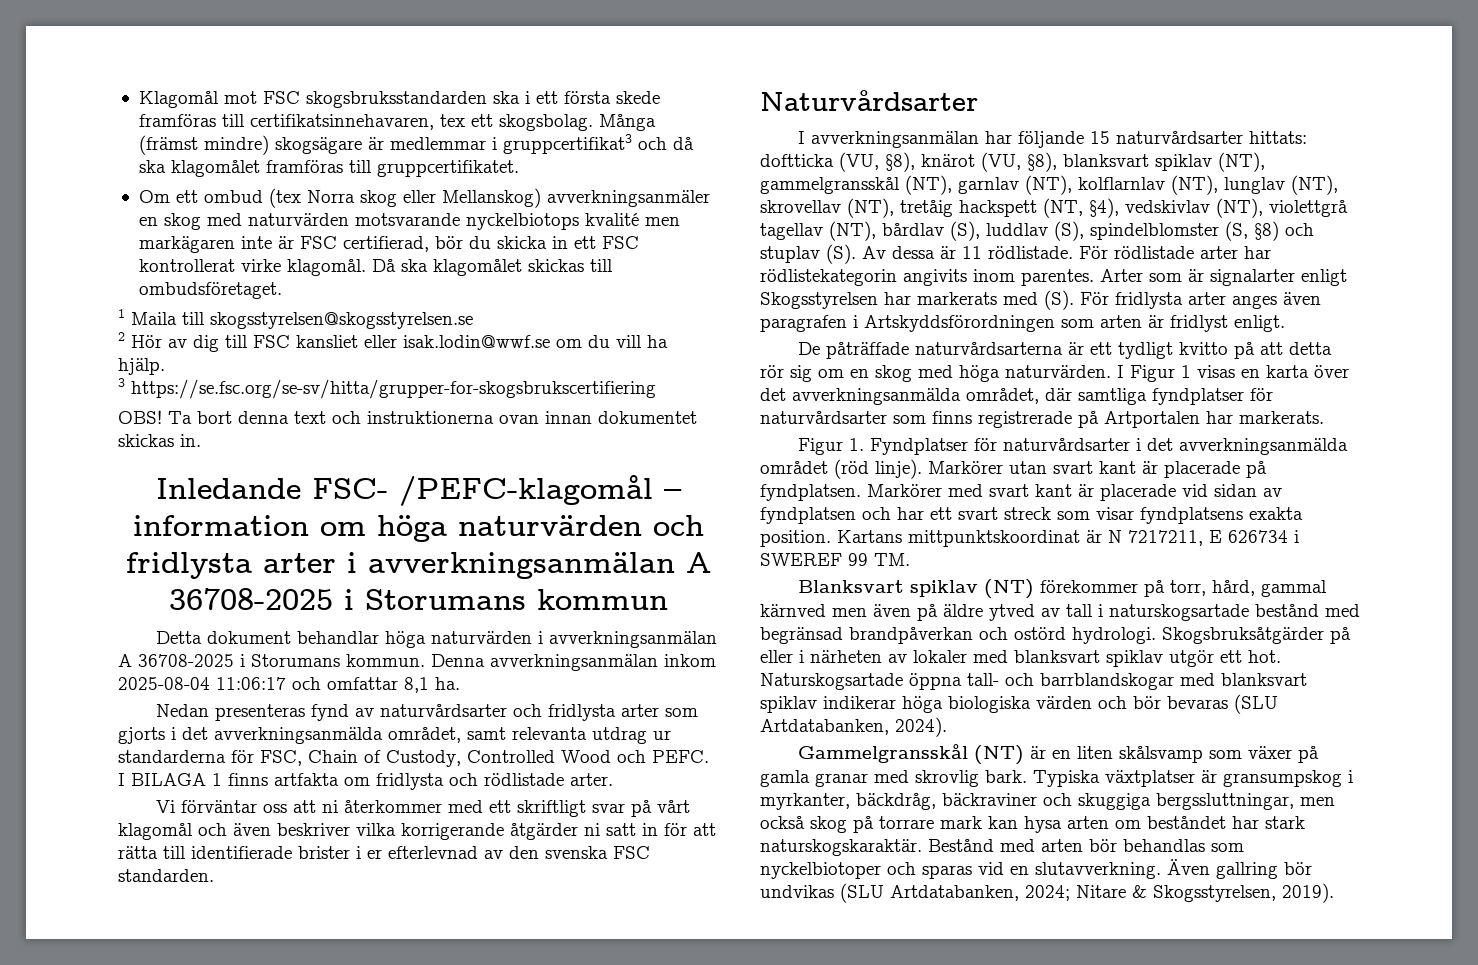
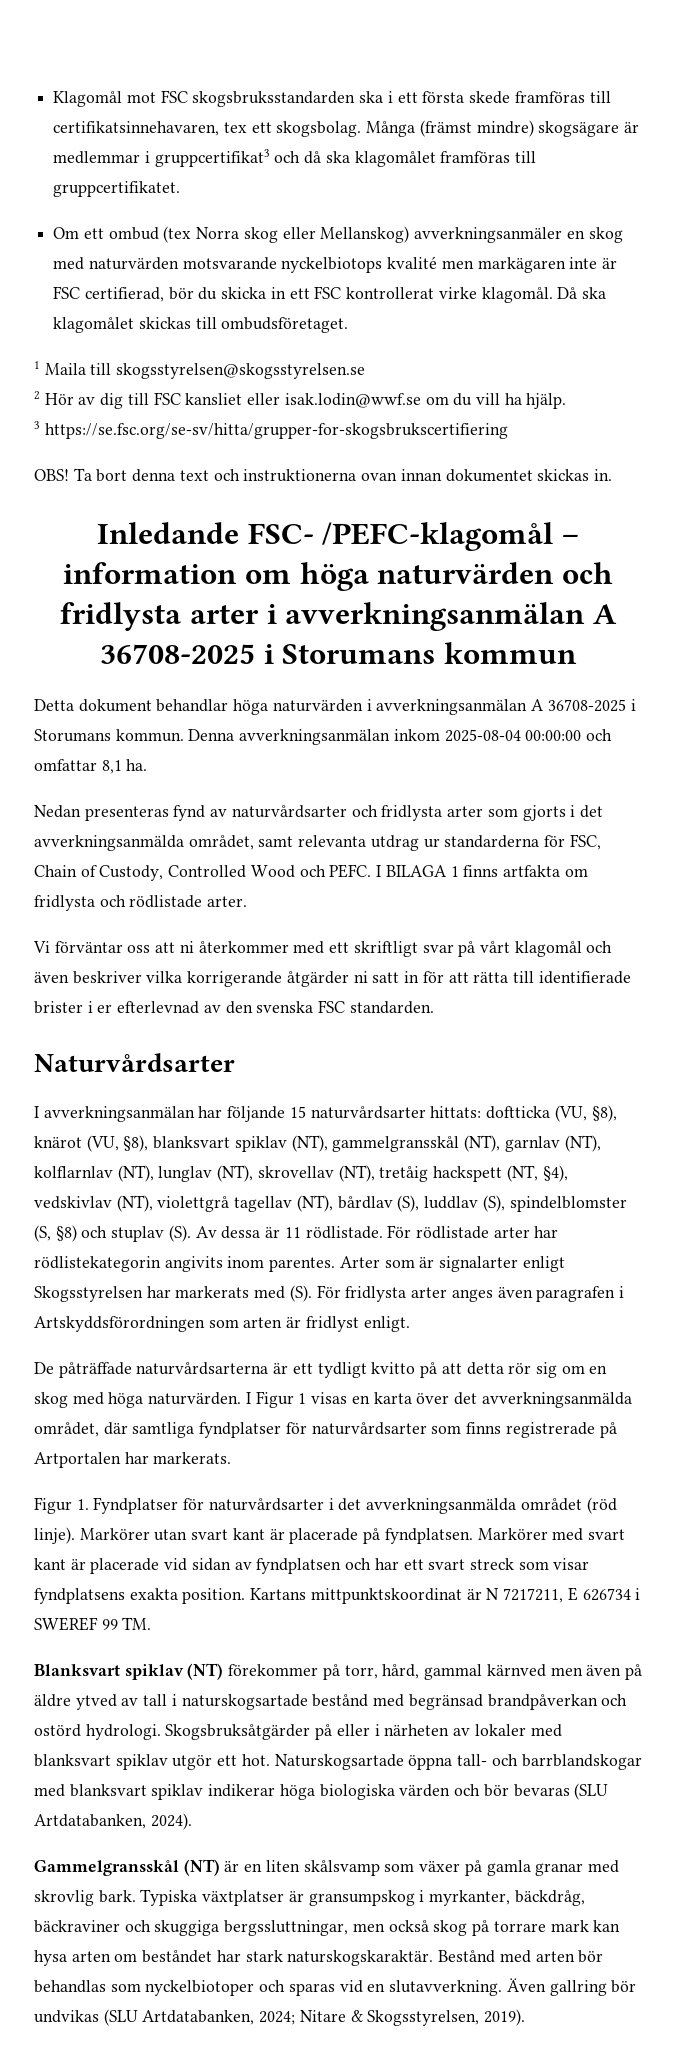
[216,677,286,690] 11:06:17 -> [525,730,582,741] 00:00:00

